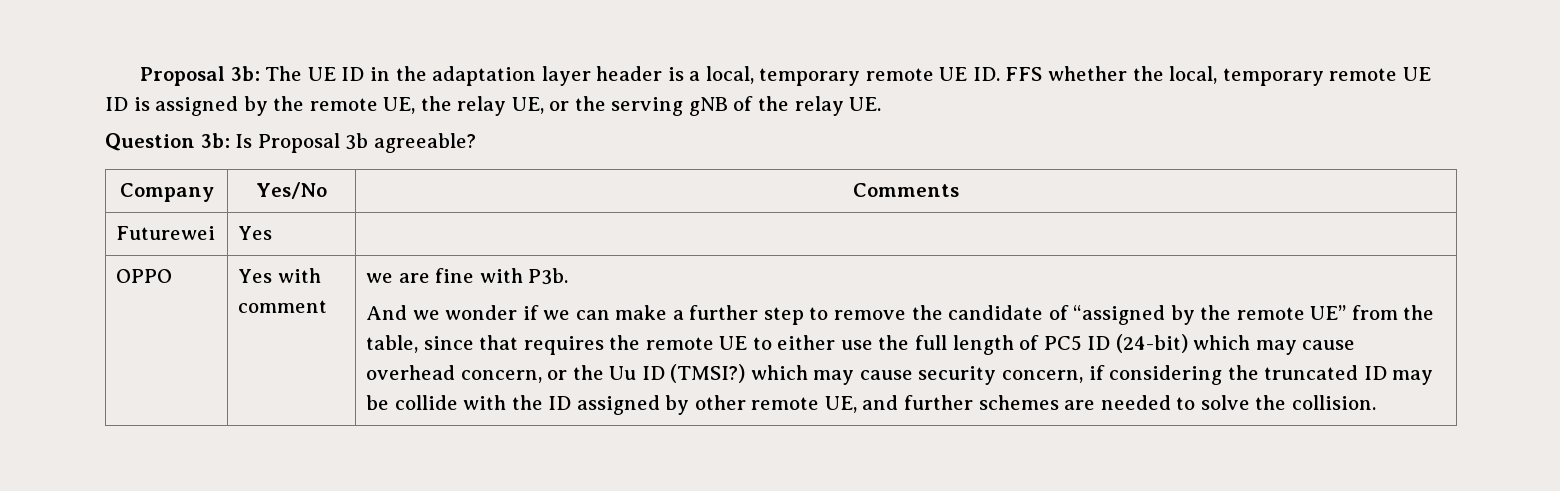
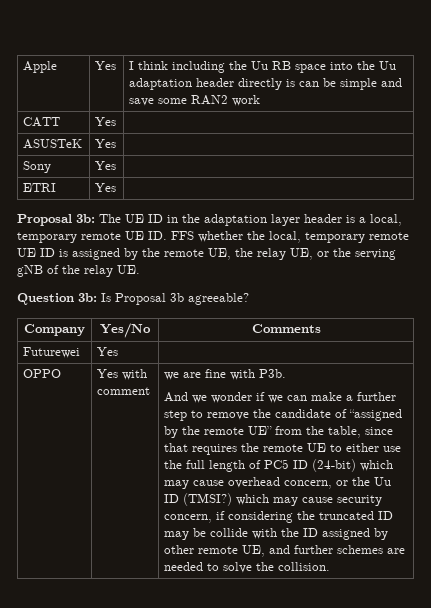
(140, 76) none -> [23,61,58,73] [95,61,117,70] [129,61,397,73] [129,78,403,90] [129,95,261,106] [23,117,61,127] [95,117,117,126] [23,139,83,149] [95,139,117,148] [23,161,52,173] [95,161,117,170] [23,183,57,192] [95,183,117,192] Apple | Yes | I think including the Uu RB space into the Uu adaptation header directly is can be simple and save some RAN2 work // CATT | Yes | // ASUSTeK | Yes | // Sony | Yes | // ETRI | Yes | //

